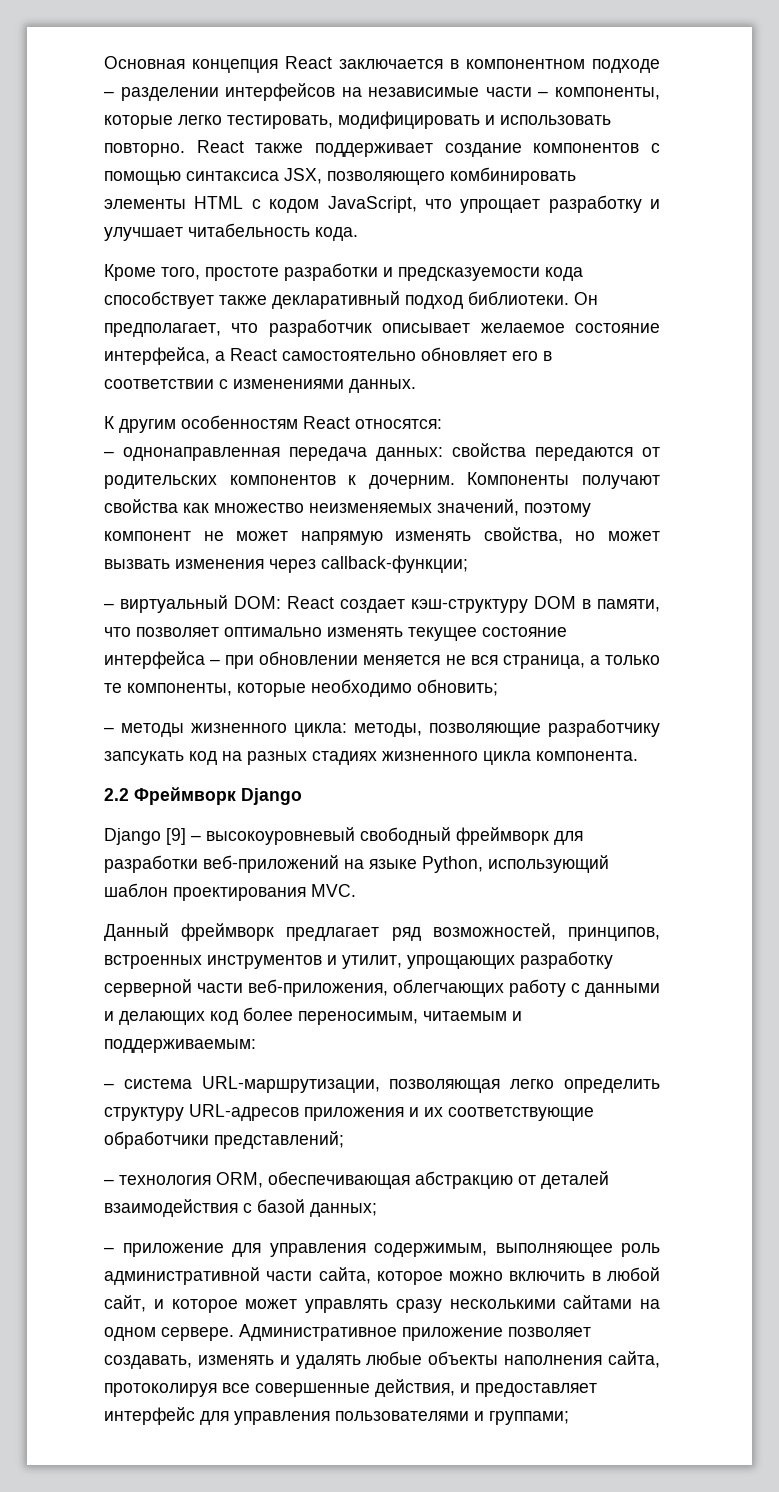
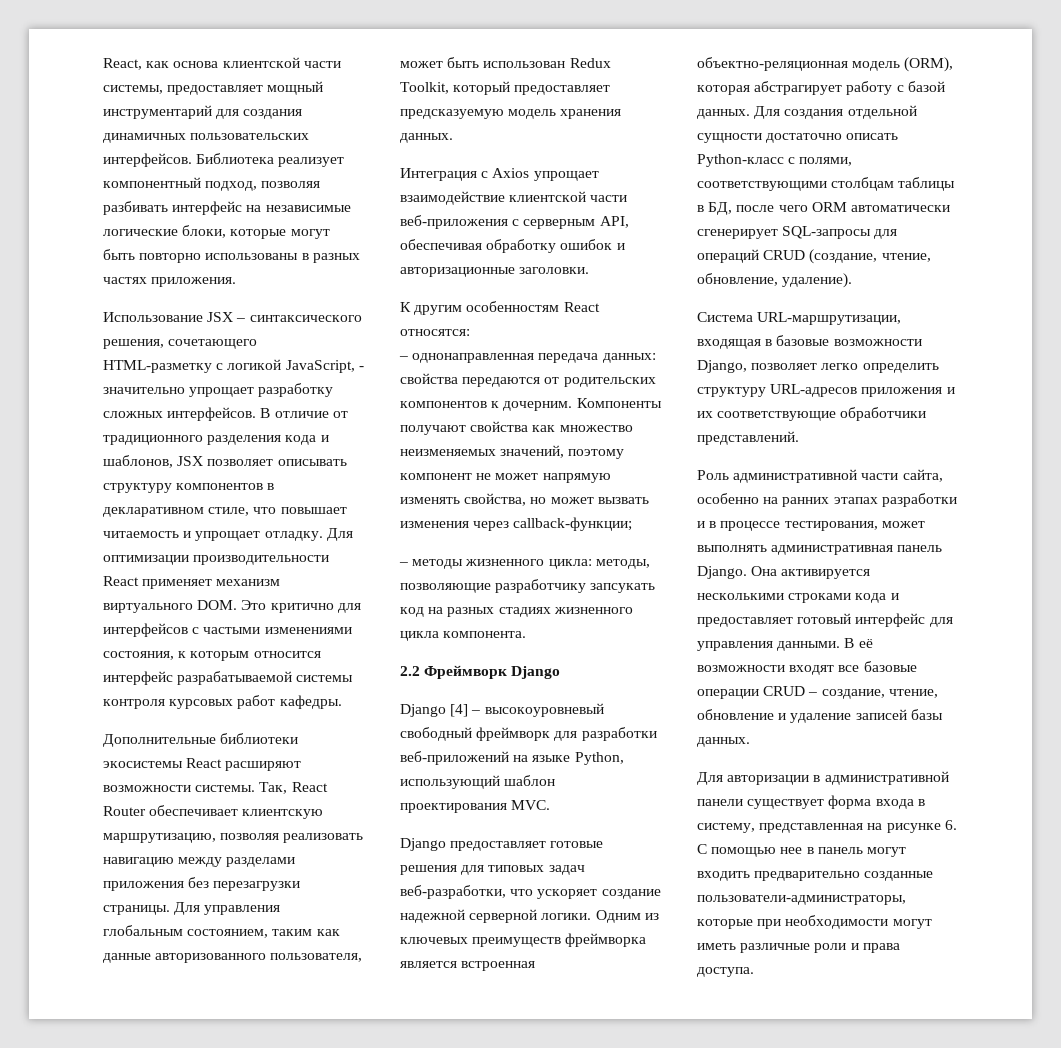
[104,56,660,73] [104,83,660,101] [104,111,611,129] [104,140,660,157] [104,167,576,185] [104,195,660,213] [104,223,358,241] [104,263,583,281] [104,291,598,309] [104,319,660,337] [104,347,552,365] [104,379,416,393] Основная концепция React заключается в компонентном подходе – разделении интерфейсов на независимые части – компоненты, которые легко тестировать, модифицировать и использовать повторно. React также поддерживает создание компонентов с помощью синтаксиса JSX, позволяющего комбинировать элементы HTML с кодом JavaScript, что упрощает разработку и улучшает читабельность кода. // Кроме того, простоте разработки и предсказуемости кода способствует также декларативный подход библиотеки. Он предполагает, что разработчик описывает желаемое состояние интерфейса, а React самостоятельно обновляет его в соответствии с изменениями данных. -> [103,57,341,70] [103,81,324,95] [103,105,303,119] [103,133,310,143] [103,153,345,167] [103,177,321,191] [103,201,351,215] [103,225,330,239] [103,249,360,263] [103,277,237,287] [103,312,362,322] [103,339,258,349] [103,359,364,373] [103,383,334,397] [103,407,348,421] [103,435,329,445] [103,455,347,468] [103,483,275,493] [103,507,347,517] [103,528,353,541] [103,555,330,565] [103,576,281,589] [103,600,361,613] [103,623,352,637] [103,651,321,661] [103,671,354,685] [103,695,342,709] [103,733,299,747] [103,758,302,771] [103,782,328,794] [103,805,324,819] [103,833,364,843] [103,857,296,867] [103,877,301,891] [103,902,281,915] [103,925,340,938] [103,953,363,963] [400,57,611,68] [400,81,611,95] [400,109,622,119] [400,133,453,143] [400,168,599,181] [400,191,628,205] [400,215,629,229] [400,239,625,253] [400,267,590,277] React, как основа клиентской части системы, предоставляет мощный инструментарий для создания динамичных пользовательских интерфейсов. Библиотека реализует компонентный подход, позволяя разбивать интерфейс на независимые логические блоки, которые могут быть повторно использованы в разных частях приложения. // Использование JSX – синтаксического решения, сочетающего HTML-разметку с логикой JavaScript, - значительно упрощает разработку сложных интерфейсов. В отличие от традиционного разделения кода и шаблонов, JSX позволяет описывать структуру компонентов в декларативном стиле, что повышает читаемость и упрощает отладку. Для оптимизации производительности React применяет механизм виртуального DOM. Это критично для интерфейсов с частыми изменениями состояния, к которым относится интерфейс разрабатываемой системы контроля курсовых работ кафедры. // Дополнительные библиотеки экосистемы React расширяют возможности системы. Так, React Router обеспечивает клиентскую маршрутизацию, позволяя реализовать навигацию между разделами приложения без перезагрузки страницы. Для управления глобальным состоянием, таким как данные авторизованного пользователя, может быть использован Redux Toolkit, который предоставляет предсказуемую модель хранения данных. // Интеграция с Axios упрощает взаимодействие клиентской части веб-приложения с серверным API, обеспечивая обработку ошибок и авторизационные заголовки.
[104,595,660,613] [104,627,567,641] [104,651,660,669] [104,679,498,697] // – виртуальный DOM: React создает кэш-структуру DOM в памяти, что позволяет оптимально изменять текущее состояние интерфейса – при обновлении меняется не вся страница, а только те компоненты, которые необходимо обновить; -> (633, 524) none
[166,828,186,845] [9] -> [450,704,469,717] [4]
[104,923,660,941] [104,951,613,969] [104,979,660,997] [104,1007,522,1025] [104,1039,256,1053] [104,1076,501,1093] Данный фреймворк предлагает ряд возможностей, принципов, встроенных инструментов и утилит, упрощающих разработку серверной части веб-приложения, облегчающих работу с данными и делающих код более переносимым, читаемым и поддерживаемым: // – система URL-маршрутизации, позволяющая -> [400,838,604,851] [400,865,585,875] [400,885,661,899] [400,909,659,923] [400,933,647,947] [400,961,536,971] [697,57,954,72] [697,81,945,95] [697,105,917,119] [697,133,899,143] [697,154,853,167] [697,177,956,191] [697,202,950,215] [697,226,898,239] [697,249,931,264] [697,273,853,288] [697,312,902,325] [697,335,922,349] [697,360,818,373] Django предоставляет готовые решения для типовых задач веб-разработки, что ускоряет создание надежной серверной логики. Одним из ключевых преимуществ фреймворка является встроенная объектно-реляционная модель (ORM), которая абстрагирует работу с базой данных. Для создания отдельной сущности достаточно описать Python-класс с полями, соответствующими столбцам таблицы в БД, после чего ORM автоматически сгенерирует SQL-запросы для операций CRUD (создание, чтение, обновление, удаление). // Система URL-маршрутизации, входящая в базовые возможности Django, позволяет
[214,1131,344,1149] [104,1171,609,1189] [104,1199,377,1217] [104,1243,660,1257] [104,1267,660,1285] [104,1295,660,1313] [104,1324,591,1341] [104,1351,660,1369] [104,1379,455,1397] представлений; // – технология ORM, обеспечивающая абстракцию от деталей взаимодействия с базой данных; // – приложение для управления содержимым, выполняющее роль административной части сайта, которое можно включить в любой сайт, и которое может управлять сразу несколькими сайтами на одном сервере. Административное приложение позволяет создавать, изменять и удалять любые объекты наполнения сайта, протоколируя все совершенные действия, -> [697,431,799,445] [697,469,943,483] [697,493,957,507] [697,521,925,531] [697,545,943,555] [697,566,871,579] [697,593,887,603] представлений. // Роль административной части сайта, особенно на ранних этапах разработки и в процессе тестирования, может выполнять административная панель Django. Она активируется несколькими строками кода
(597, 1390) none -> [797,613,852,624] готовый
[335,1411,569,1425] пользователями и группами; -> [777,638,873,651] [697,661,917,675] [697,686,938,699] [697,709,943,723] [697,737,750,747] [697,771,949,785] [697,795,925,809] [697,820,957,833] [697,844,906,857] [697,871,934,881] [697,895,906,905] [697,915,932,929] [697,943,900,953] [697,967,754,977] данными. В её возможности входят все базовые операции CRUD – создание, чтение, обновление и удаление записей базы данных. // Для авторизации в административной панели существует форма входа в систему, представленная на рисунке 6. С помощью нее в панель могут входить предварительно созданные пользователи-администраторы, которые при необходимости могут иметь различные роли и права доступа.

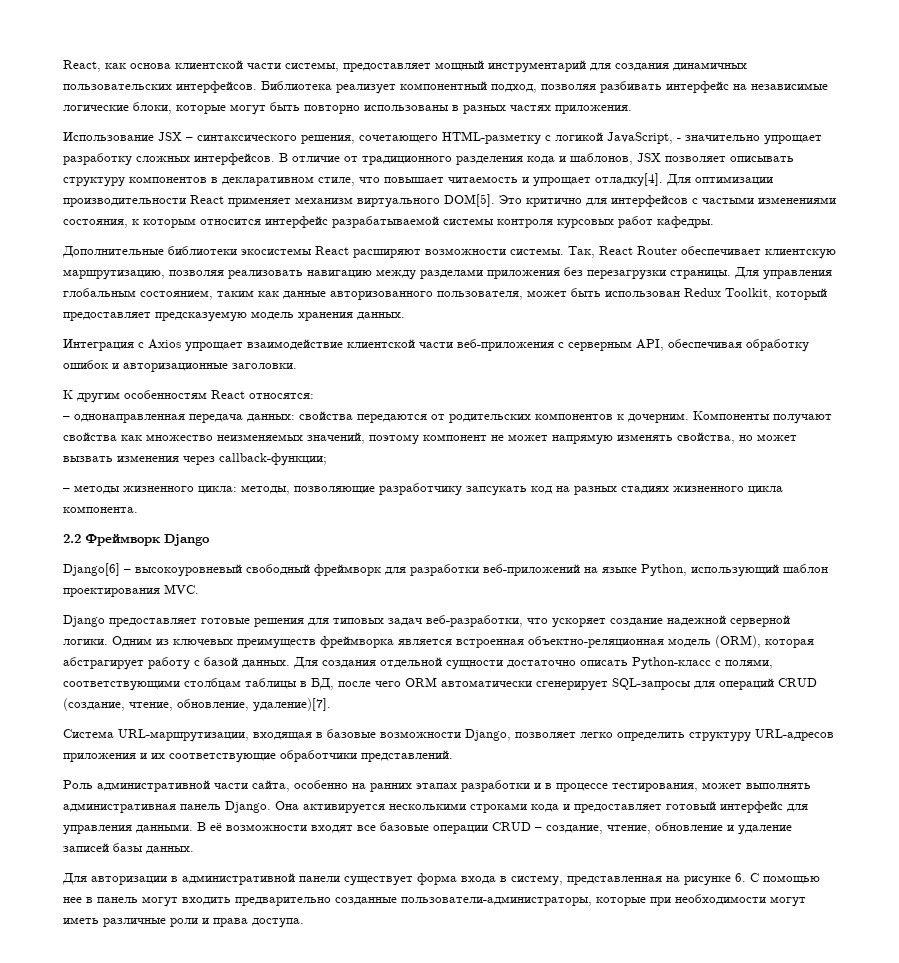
[264,531,323,541] отладку. -> [595,173,663,187] отладку[4].
[197,600,238,610] DOM. -> [444,194,495,207] DOM[5].
[400,704,469,717] Django [4] -> [63,563,120,576] Django[6]
[782,273,853,288] удаление). -> [253,698,331,712] удаление)[7].

